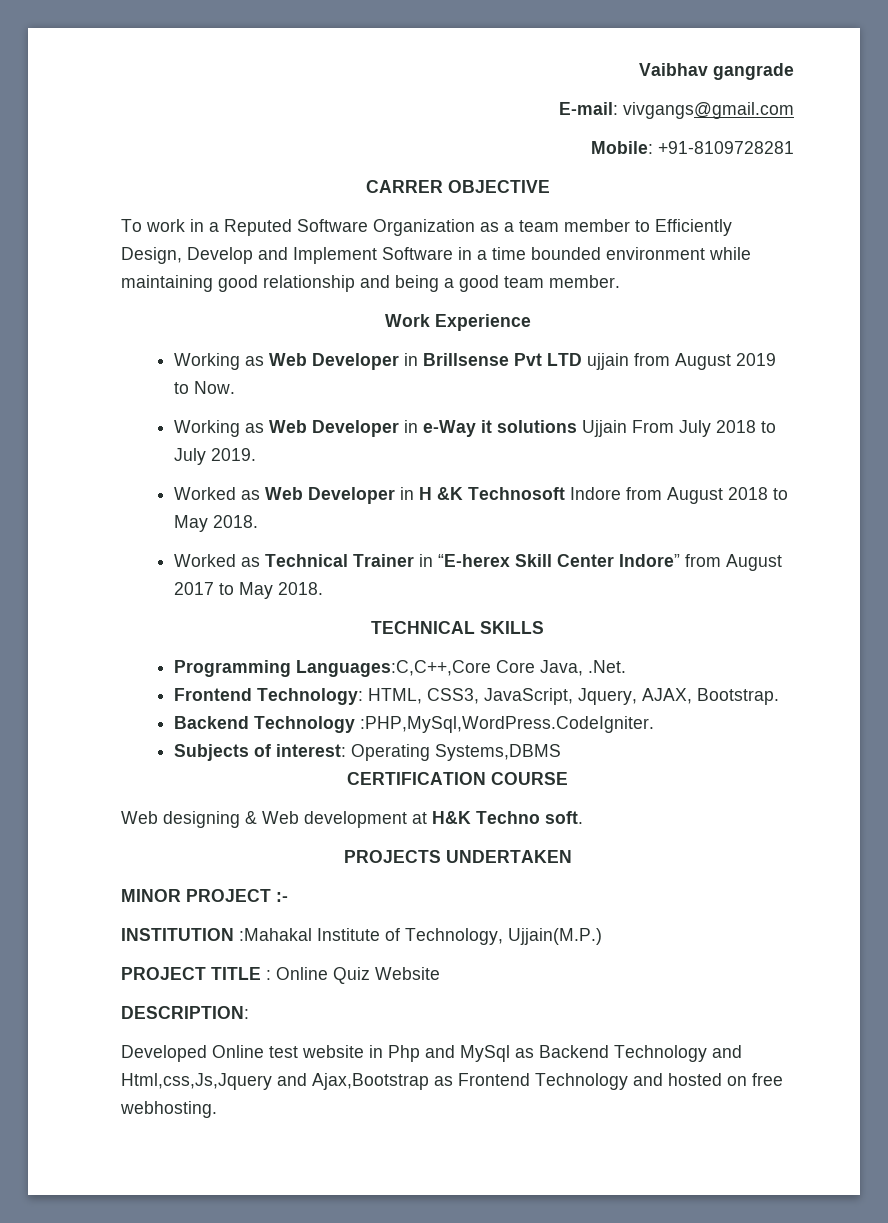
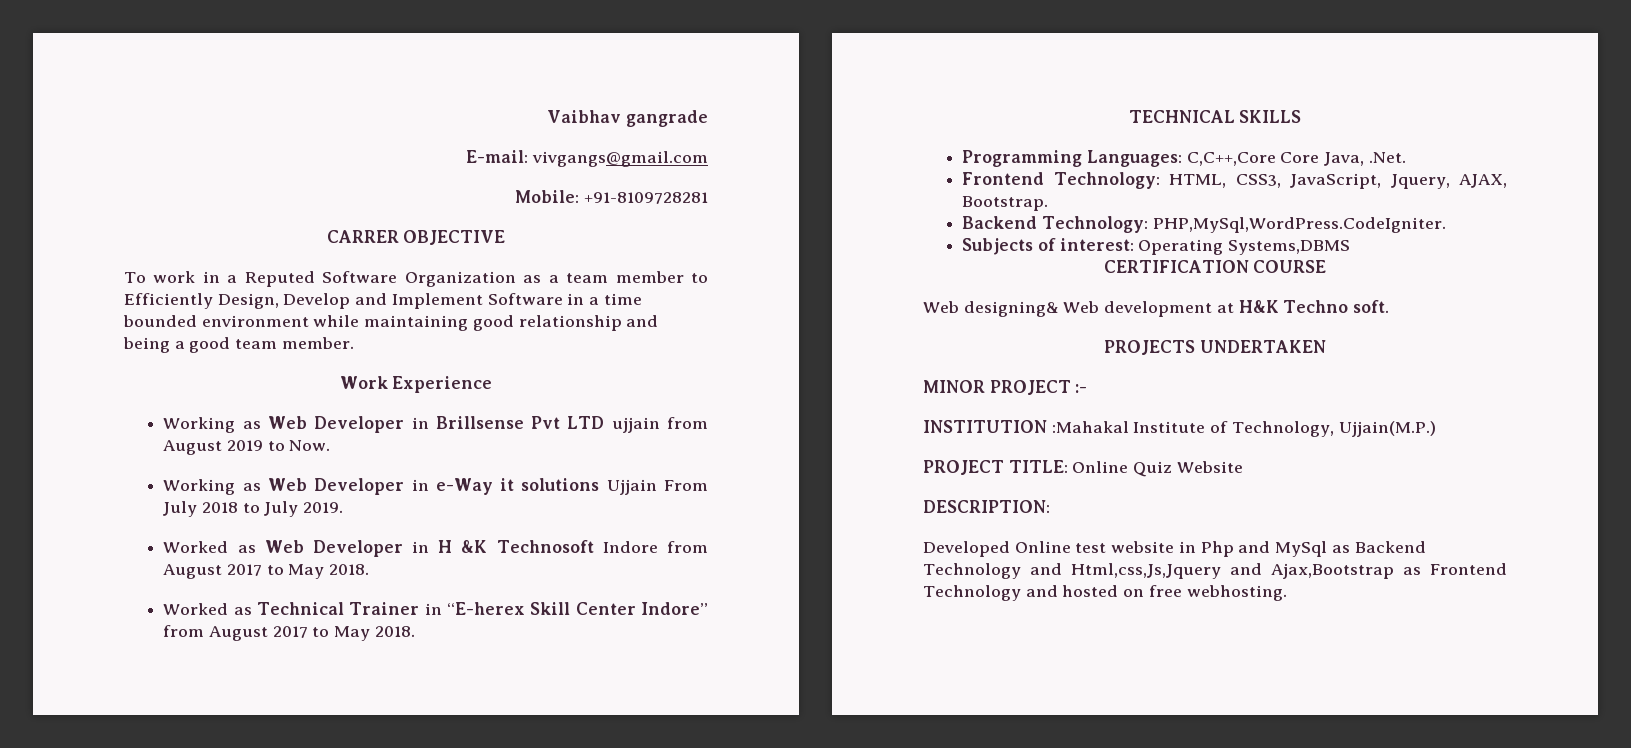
[728,487,769,500] 2018 -> [227,564,263,576] 2017
[296,660,492,677] Languages:C,C++,Core -> [1087,150,1276,167] Languages: C,C++,Core
[254,716,655,733] Technology :PHP,MySql,WordPress.CodeIgniter. -> [1042,216,1446,233] Technology: PHP,MySql,WordPress.CodeIgniter.
[163,811,257,828] designing & -> [963,301,1059,317] designing&
[211,967,271,980] TITLE : -> [1008,460,1068,473] TITLE:

